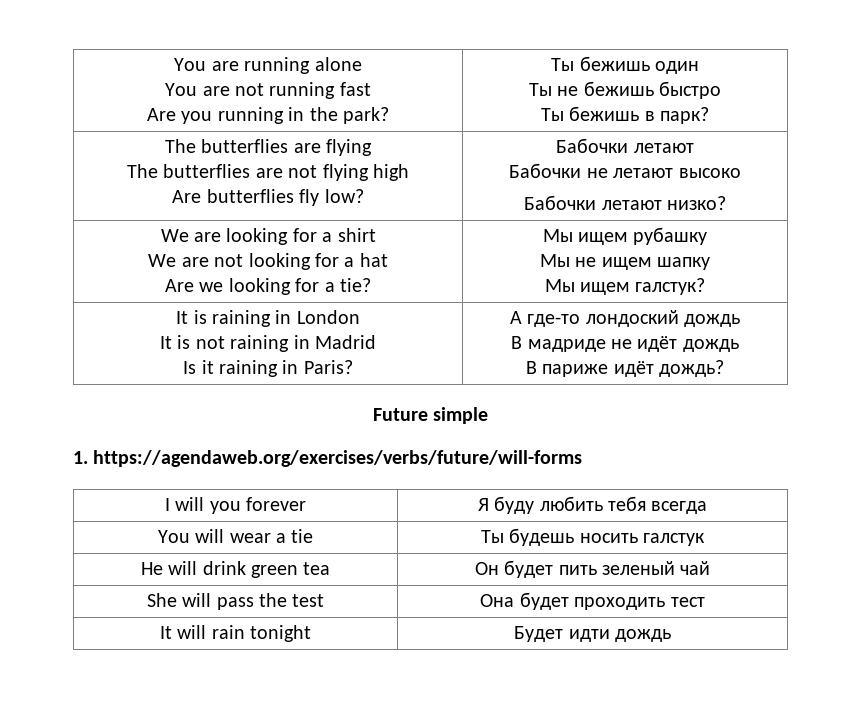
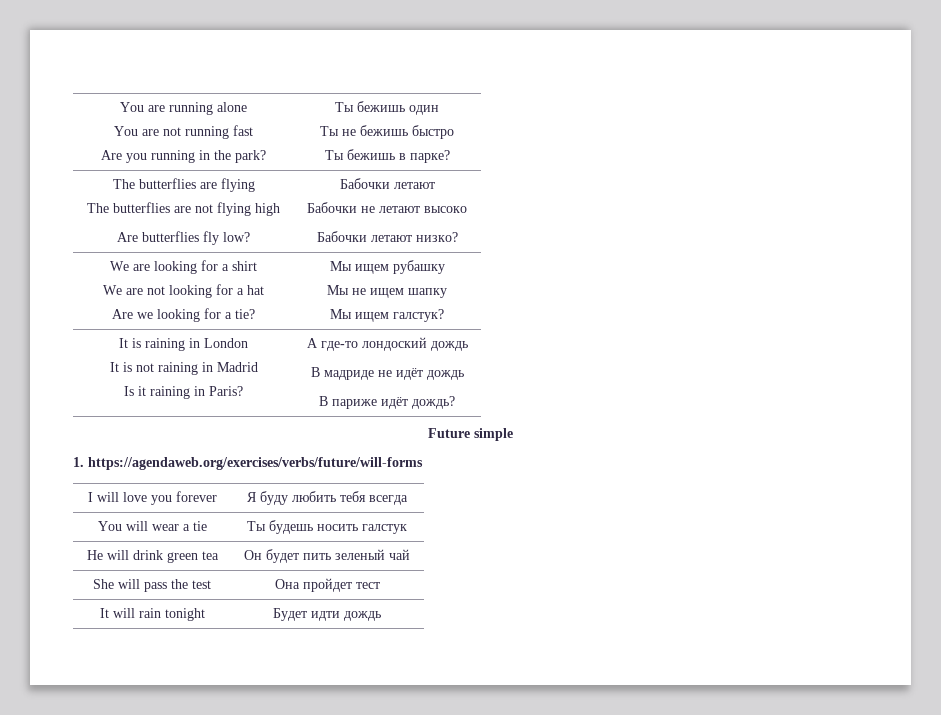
[660,107,710,124] парк? -> [409,150,450,163] парке?
(205, 504) none -> [122,492,147,502] love
[519,592,666,610] будет проходить -> [302,578,352,592] пройдет

